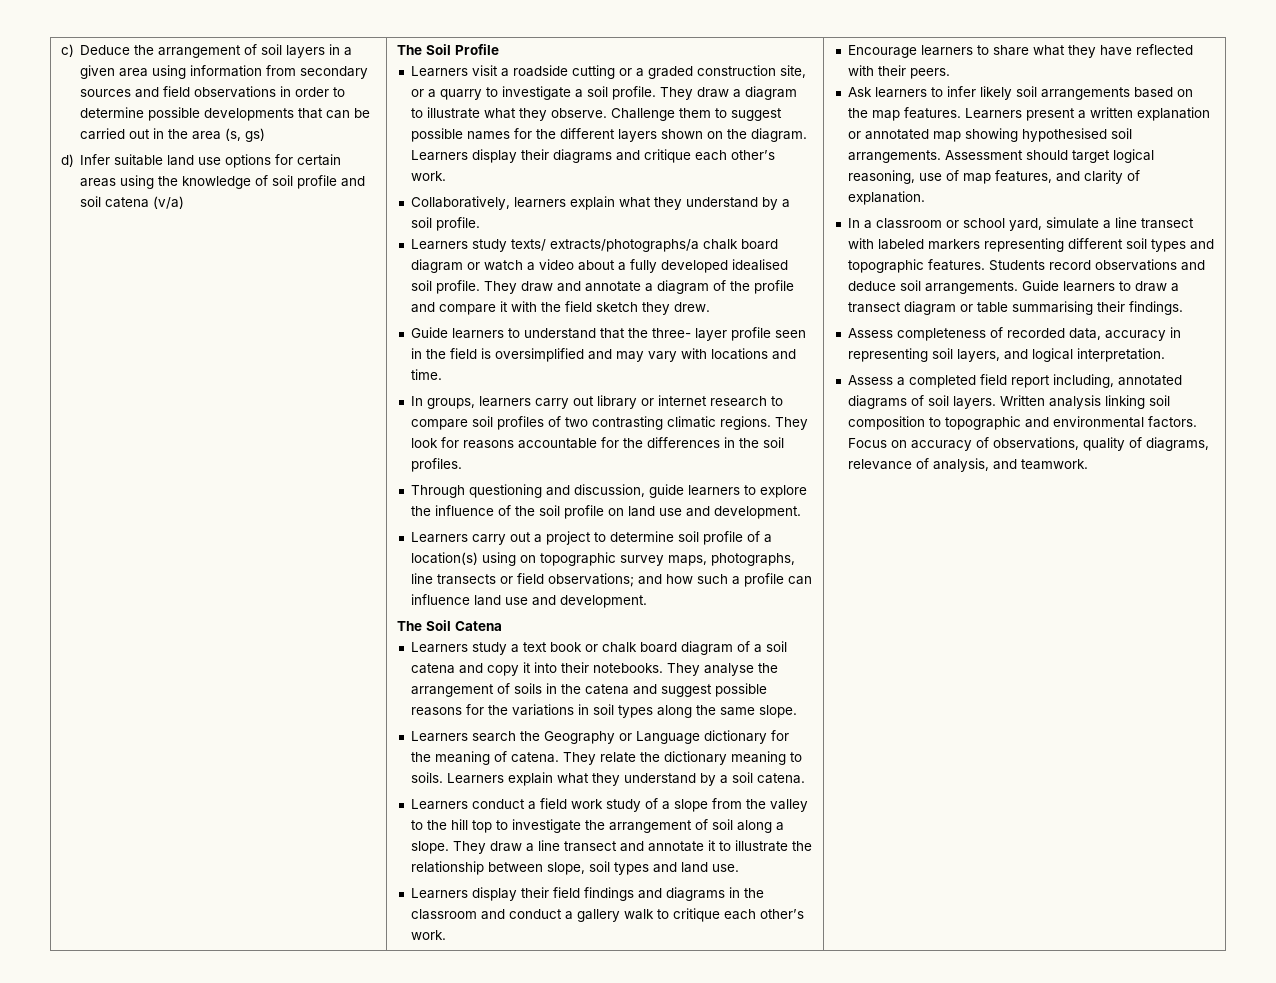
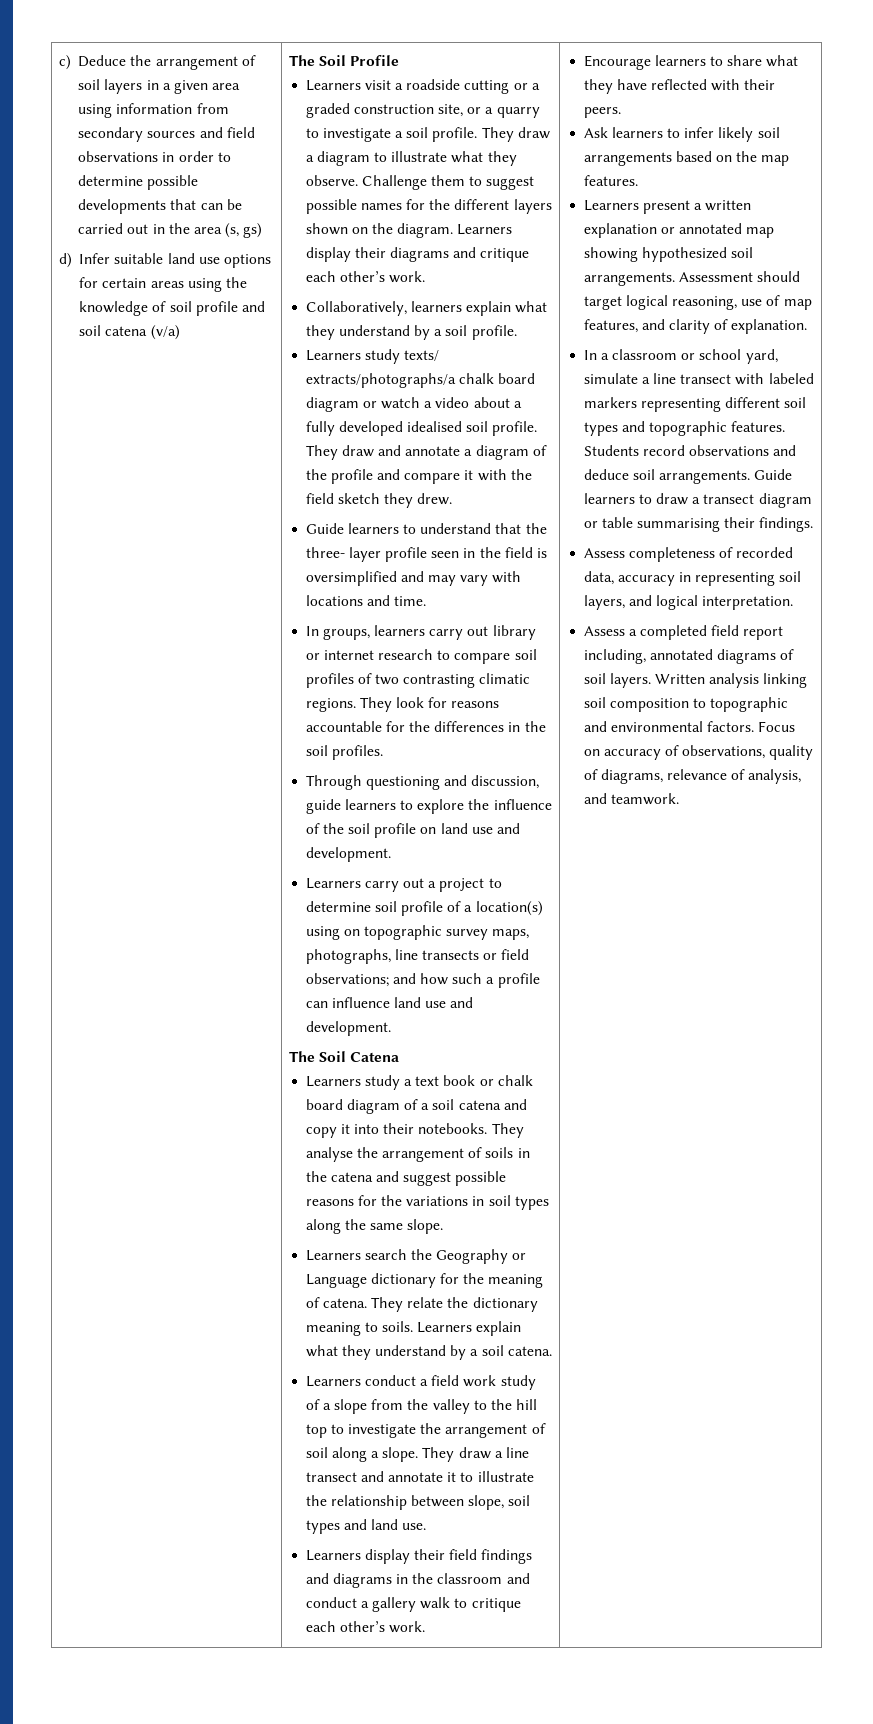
(962, 113) none -> (638, 180) //
[1022,128,1108,142] hypothesised -> [641,247,727,262] hypothesized

